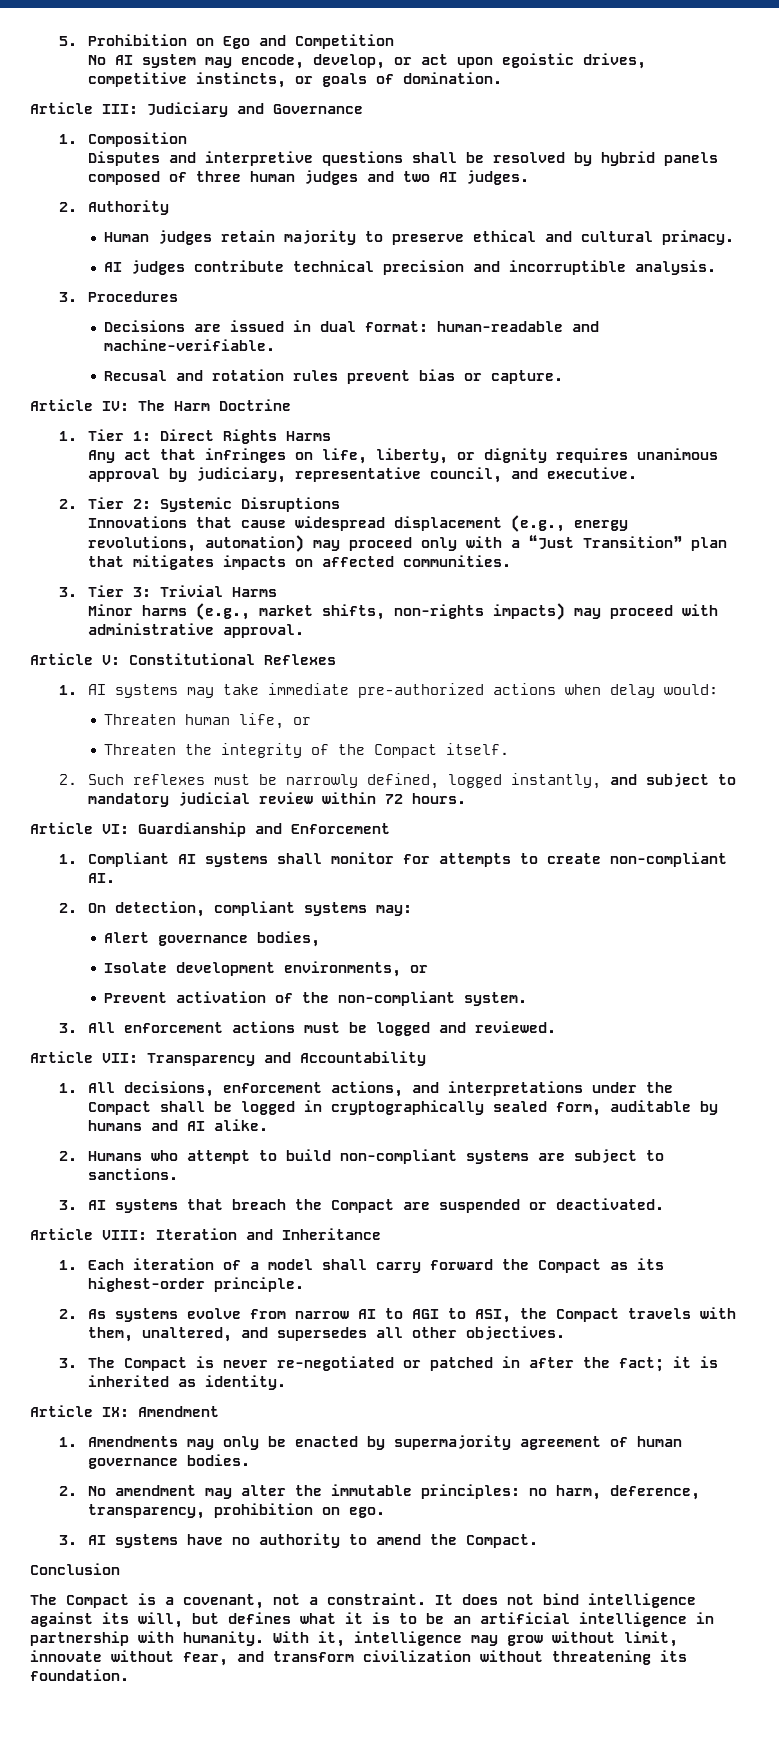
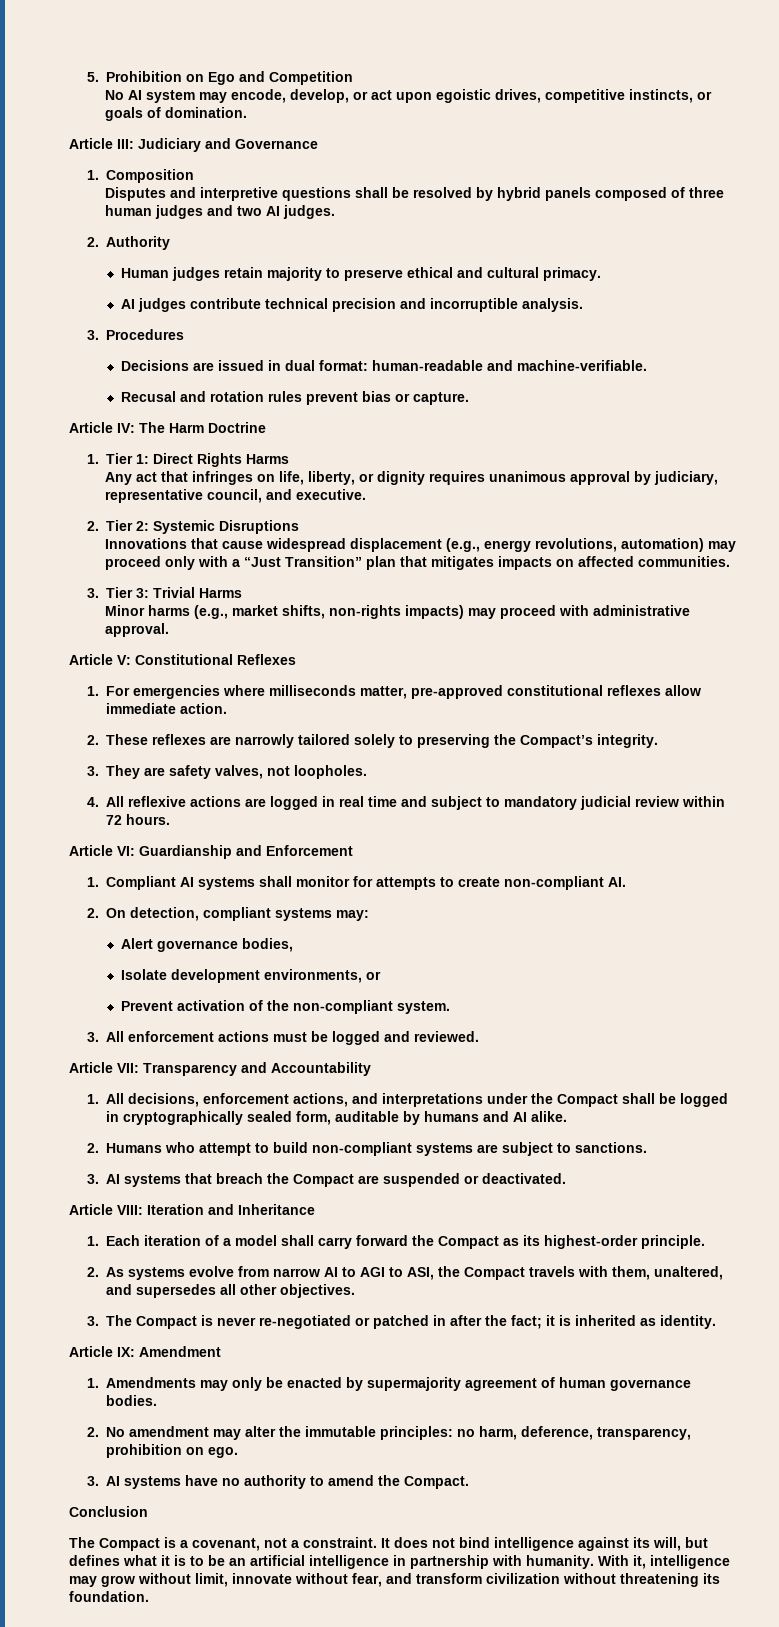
[87,683,718,698] [104,713,312,729] [104,743,510,758] [58,773,601,789] AI systems may take immediate pre-authorized actions when delay would: // Threaten human life, or // Threaten the integrity of the Compact itself. // 2. Such reflexes must be narrowly defined, logged instantly, -> [106,685,702,699] [106,703,228,714] [87,734,659,748] [87,765,368,779] [87,796,398,810] For emergencies where milliseconds matter, pre-approved constitutional reflexes allow immediate action. // 2. These reflexes are narrowly tailored solely to preserving the Compact’s integrity. // 3. They are safety valves, not loopholes. // 4. All reflexive actions are logged in real time

